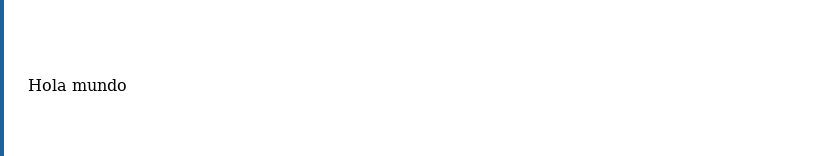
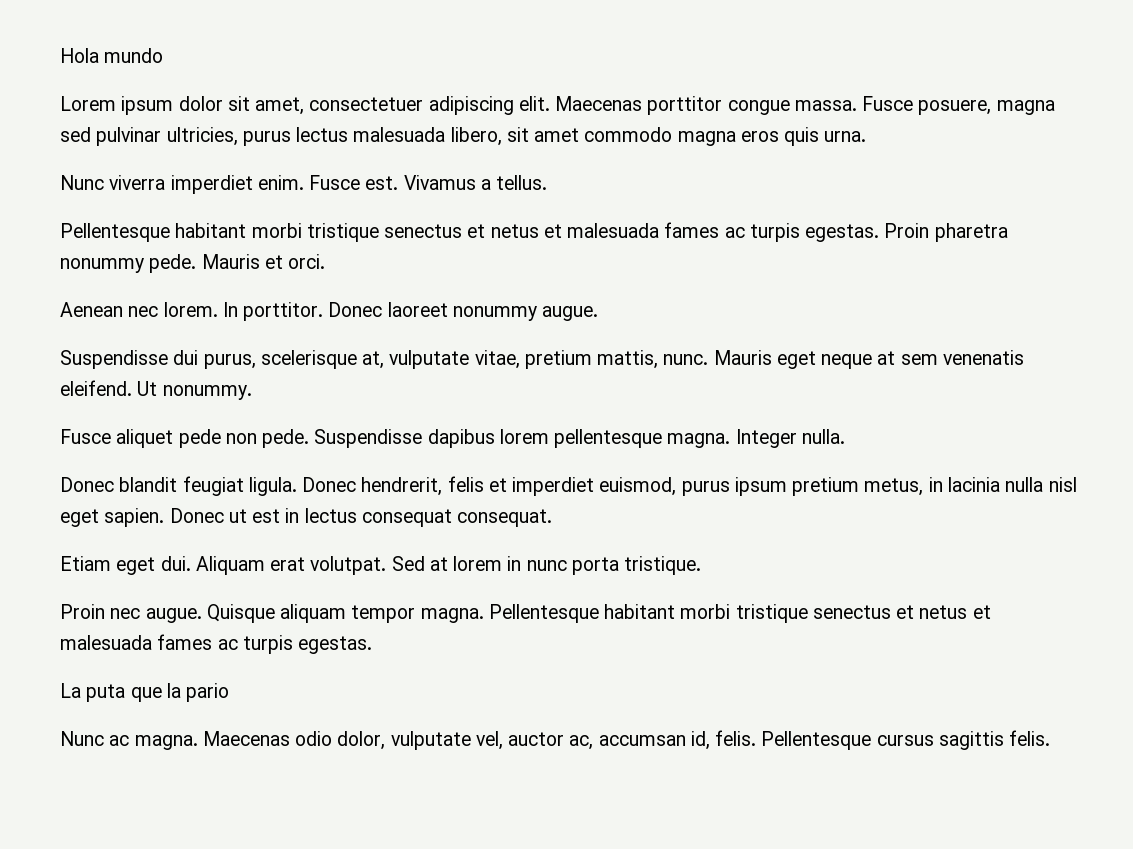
(127, 85) none -> [60,96,1055,115] [60,127,867,146] [60,175,548,194] [60,222,1008,242] [60,254,326,273] [60,302,599,321] [60,350,1024,369] [60,380,252,400] [60,429,845,448] [60,476,1077,496] [60,508,553,527] [60,556,702,575] [60,604,991,623] [60,634,373,654] [60,683,230,702] [60,730,1051,750] // Lorem ipsum dolor sit amet, consectetuer adipiscing elit. Maecenas porttitor congue massa. Fusce posuere, magna sed pulvinar ultricies, purus lectus malesuada libero, sit amet commodo magna eros quis urna. // Nunc viverra imperdiet enim. Fusce est. Vivamus a tellus. // Pellentesque habitant morbi tristique senectus et netus et malesuada fames ac turpis egestas. Proin pharetra nonummy pede. Mauris et orci. // Aenean nec lorem. In porttitor. Donec laoreet nonummy augue. // Suspendisse dui purus, scelerisque at, vulputate vitae, pretium mattis, nunc. Mauris eget neque at sem venenatis eleifend. Ut nonummy. // Fusce aliquet pede non pede. Suspendisse dapibus lorem pellentesque magna. Integer nulla. // Donec blandit feugiat ligula. Donec hendrerit, felis et imperdiet euismod, purus ipsum pretium metus, in lacinia nulla nisl eget sapien. Donec ut est in lectus consequat consequat. // Etiam eget dui. Aliquam erat volutpat. Sed at lorem in nunc porta tristique. // Proin nec augue. Quisque aliquam tempor magna. Pellentesque habitant morbi tristique senectus et netus et malesuada fames ac turpis egestas. // La puta que la pario // Nunc ac magna. Maecenas odio dolor, vulputate vel, auctor ac, accumsan id, felis. Pellentesque cursus sagittis felis.

